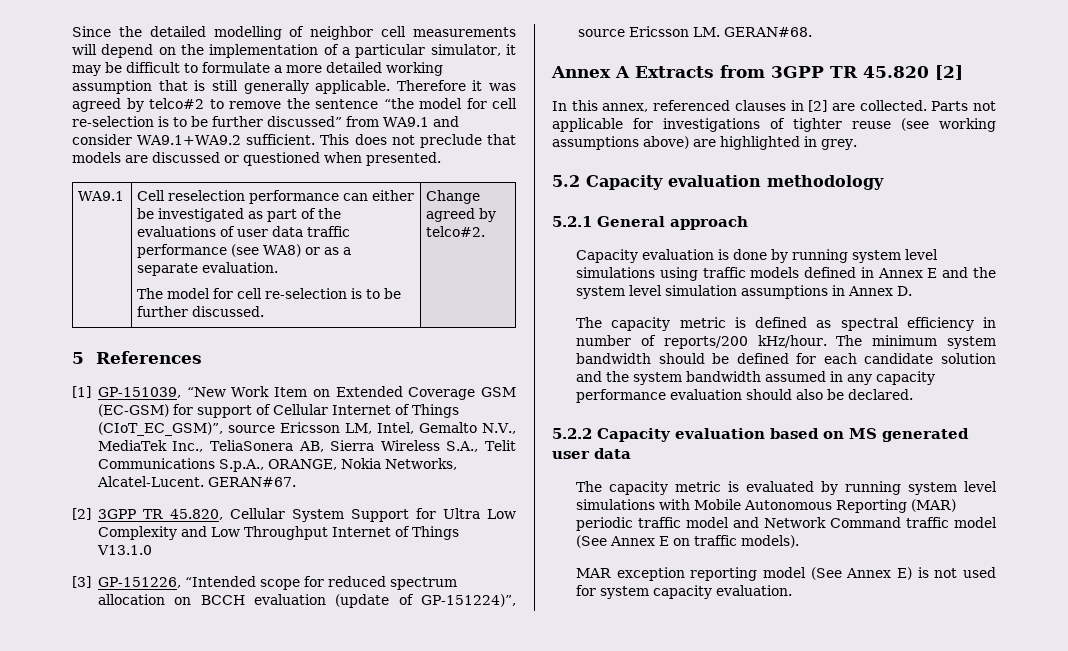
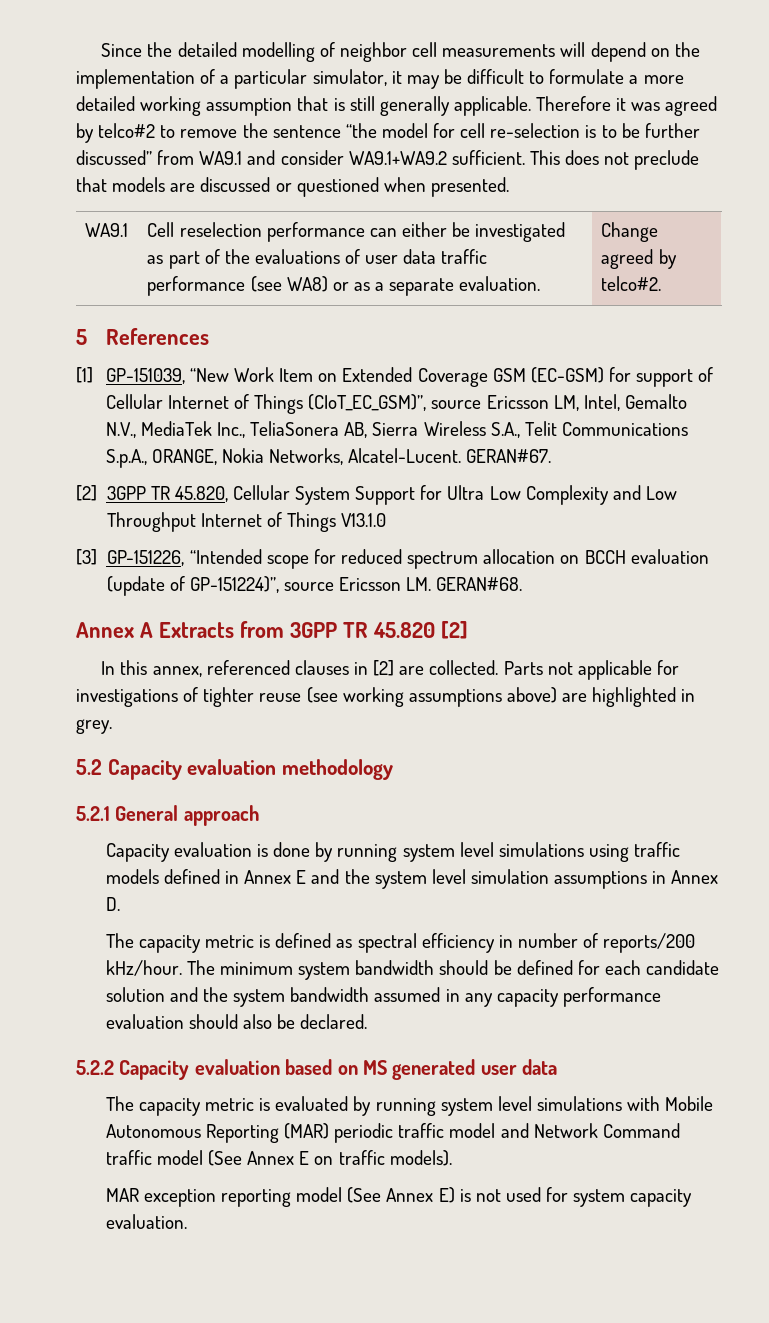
[137,288,402,299] [137,306,265,317] // The model for cell re-selection is to be further discussed. -> (541, 283) none

